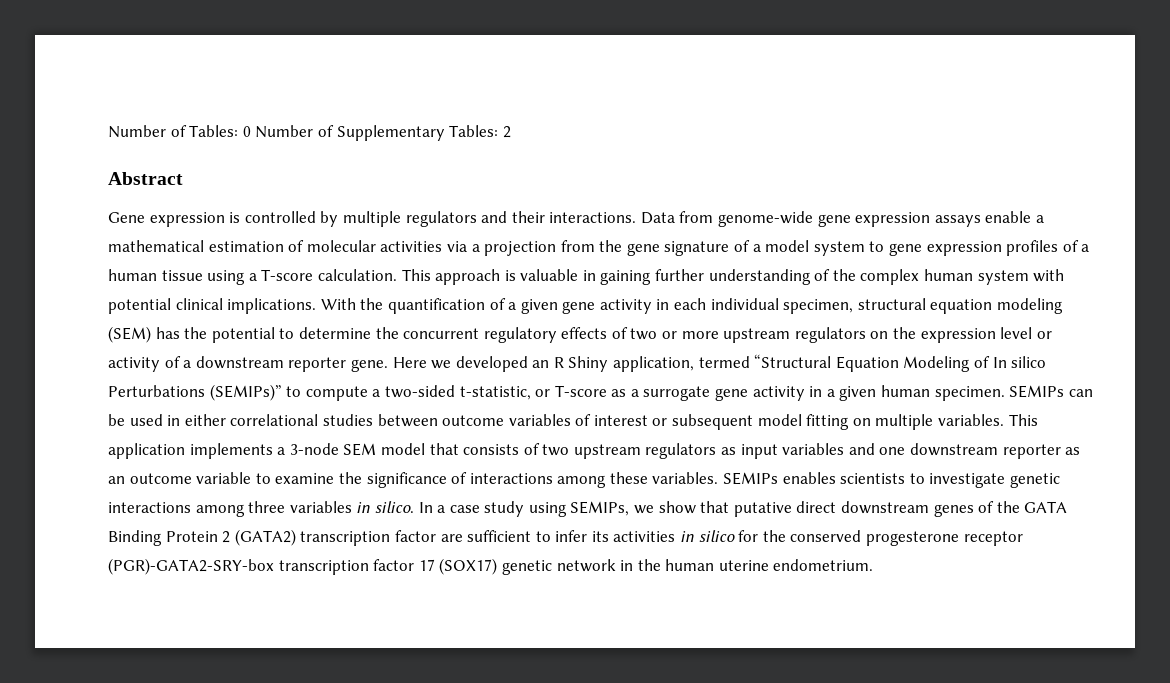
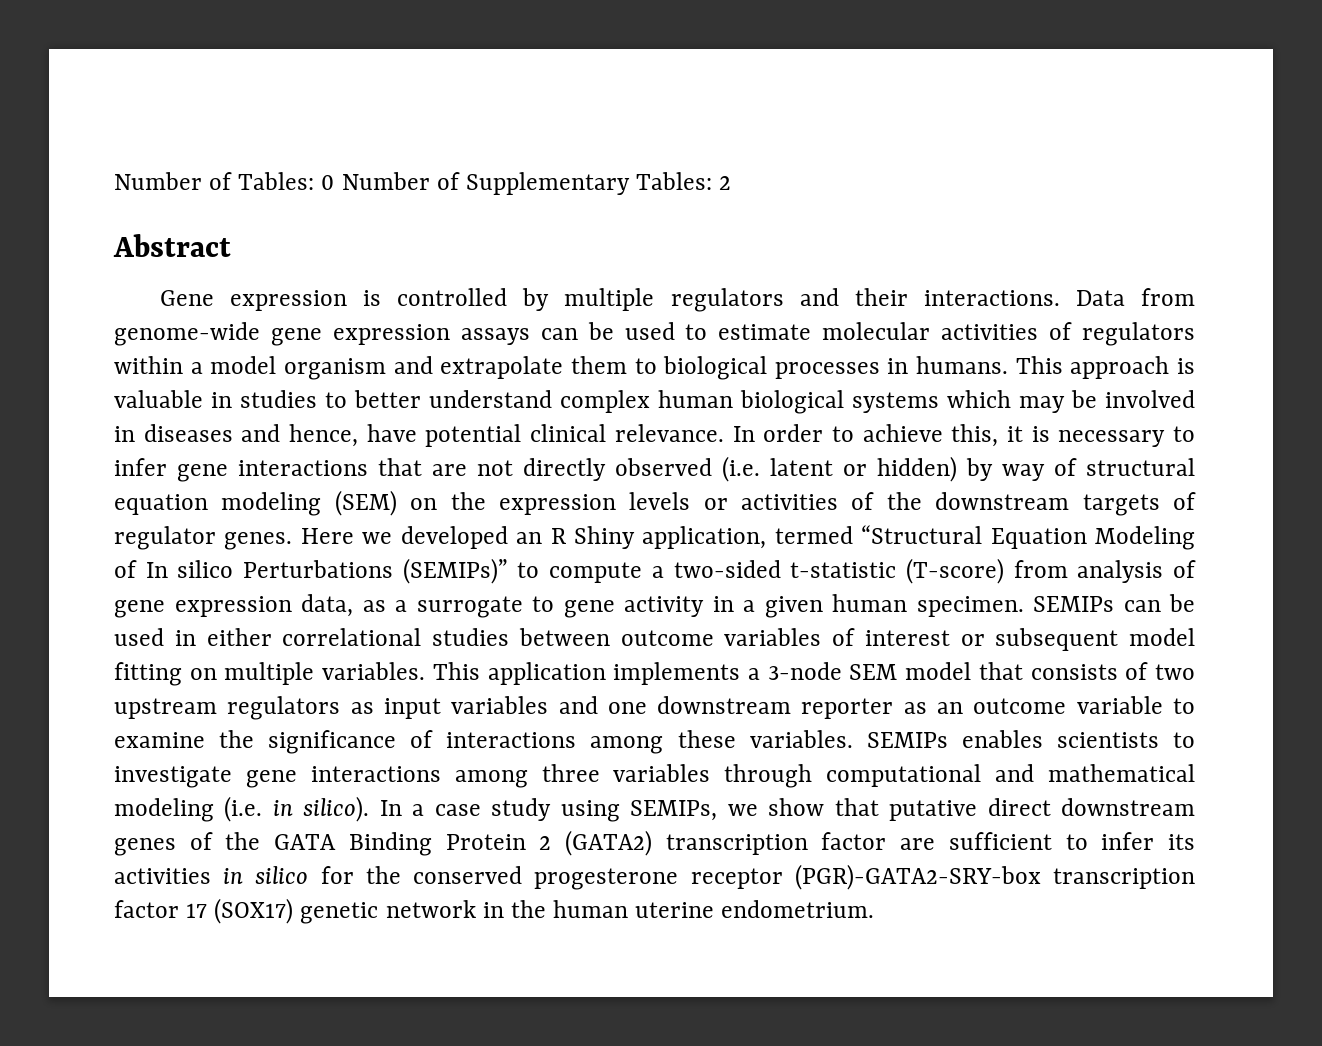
[985,211,1045,223] [108,240,1090,256] [108,269,397,285] enable a mathematical estimation of molecular activities via a projection from the gene signature of a model system to gene expression profiles of a human tissue using a T-score calculation. -> [540,322,1195,346] [114,356,1009,380] can be used to estimate molecular activities of regulators within a model organism and extrapolate them to biological processes in humans.
[600,269,1065,285] [108,298,1064,314] [108,326,1052,343] [108,356,388,372] gaining further understanding of the complex human system with potential clinical implications. With the quantification of a given gene activity in each individual specimen, structural equation modeling (SEM) has the potential to determine the concurrent regulatory effects of two or more upstream regulators on the expression level or activity of a downstream reporter gene. -> [240,390,1195,414] [114,424,1195,447] [114,456,1195,482] [114,490,1196,516] [114,526,293,550] studies to better understand complex human biological systems which may be involved in diseases and hence, have potential clinical relevance. In order to achieve this, it is necessary to infer gene interactions that are not directly observed (i.e. latent or hidden) by way of structural equation modeling (SEM) on the expression levels or activities of the downstream targets of regulator genes.
[459,385,607,400] t-statistic, or T-score -> [790,558,1197,584] [114,594,353,618] t-statistic (T-score) from analysis of gene expression data,
(711, 393) none -> [532,596,554,612] to
[1010,473,1061,488] genetic -> [245,770,297,788] gene
[356,501,414,513] in silico. -> [724,764,1196,788] [114,796,370,822] through computational and mathematical modeling (i.e. in silico).

